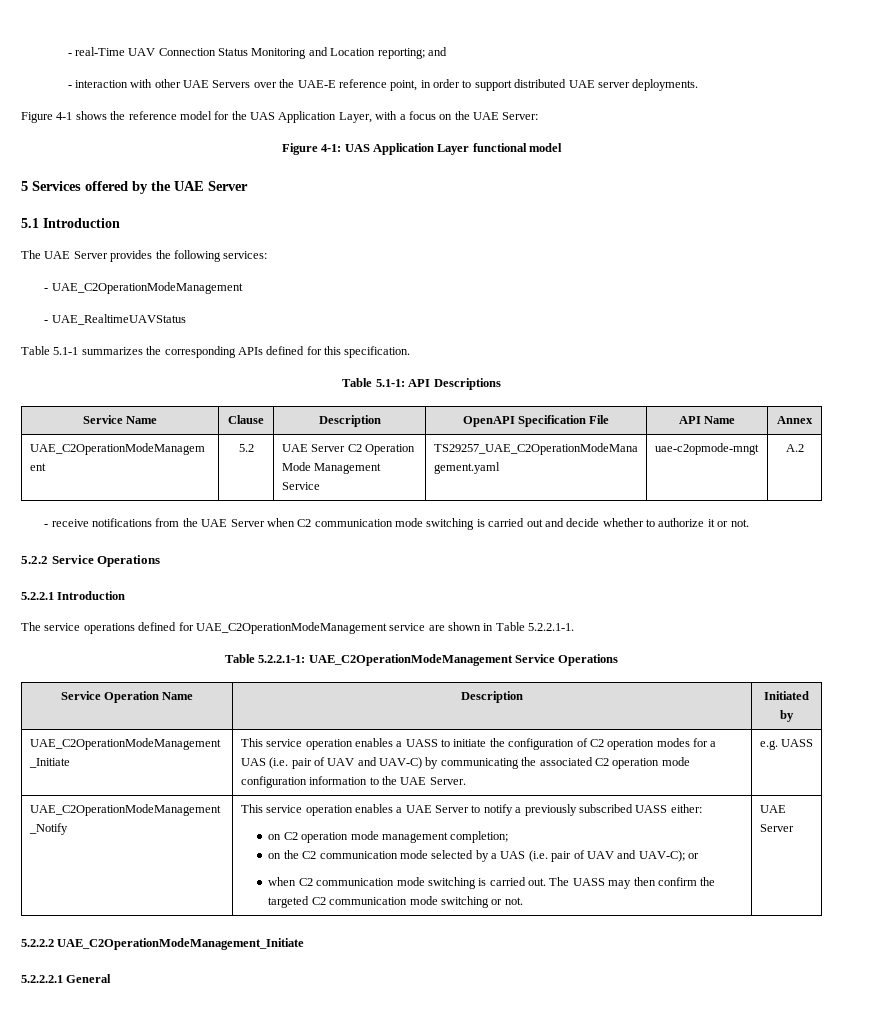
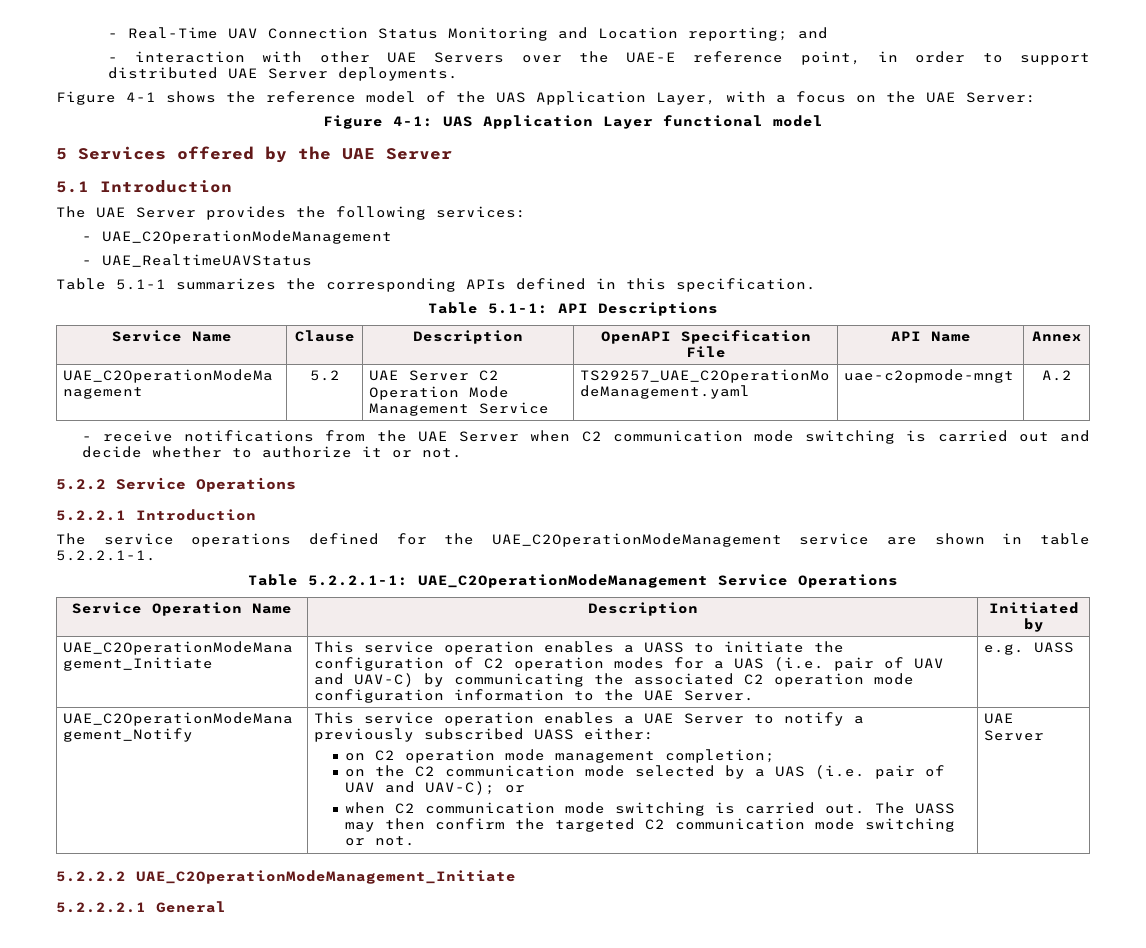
[67,47,125,56] - real-Time -> [107,27,218,39] - Real-Time
[597,82,630,88] server -> [267,68,328,79] Server
[214,111,230,120] for -> [426,91,446,103] of
[306,346,322,355] for -> [596,278,616,289] in
(194, 626) none -> [444,533,475,545] the
[495,622,525,631] Table -> [1040,533,1090,545] table

